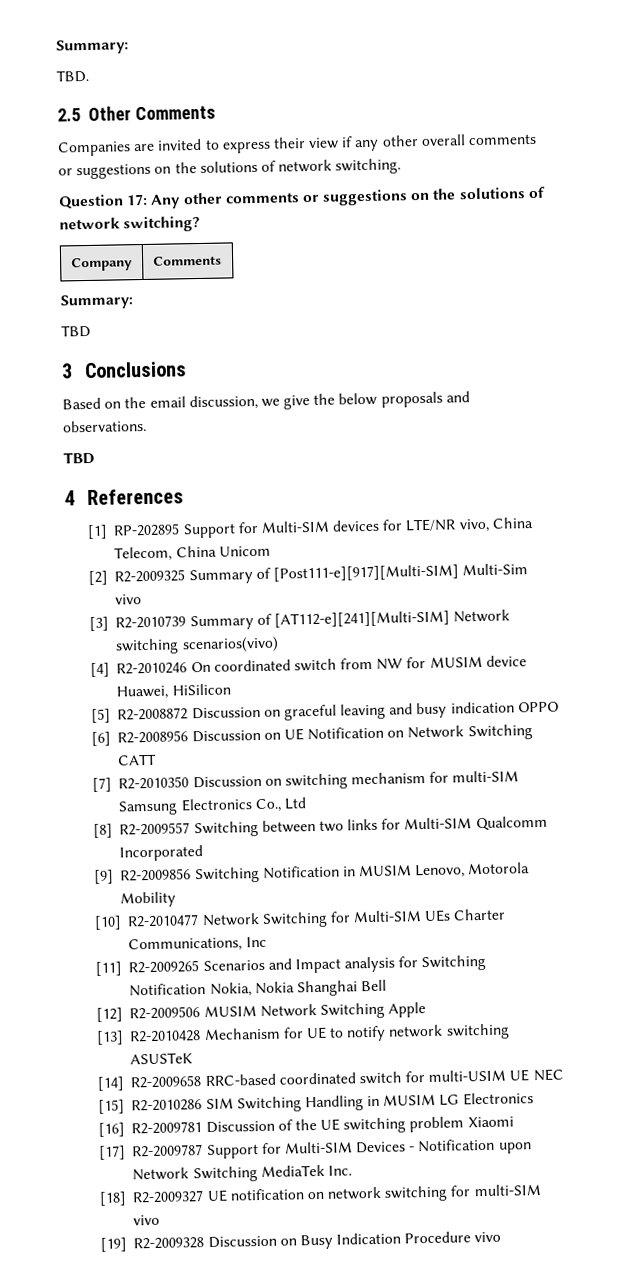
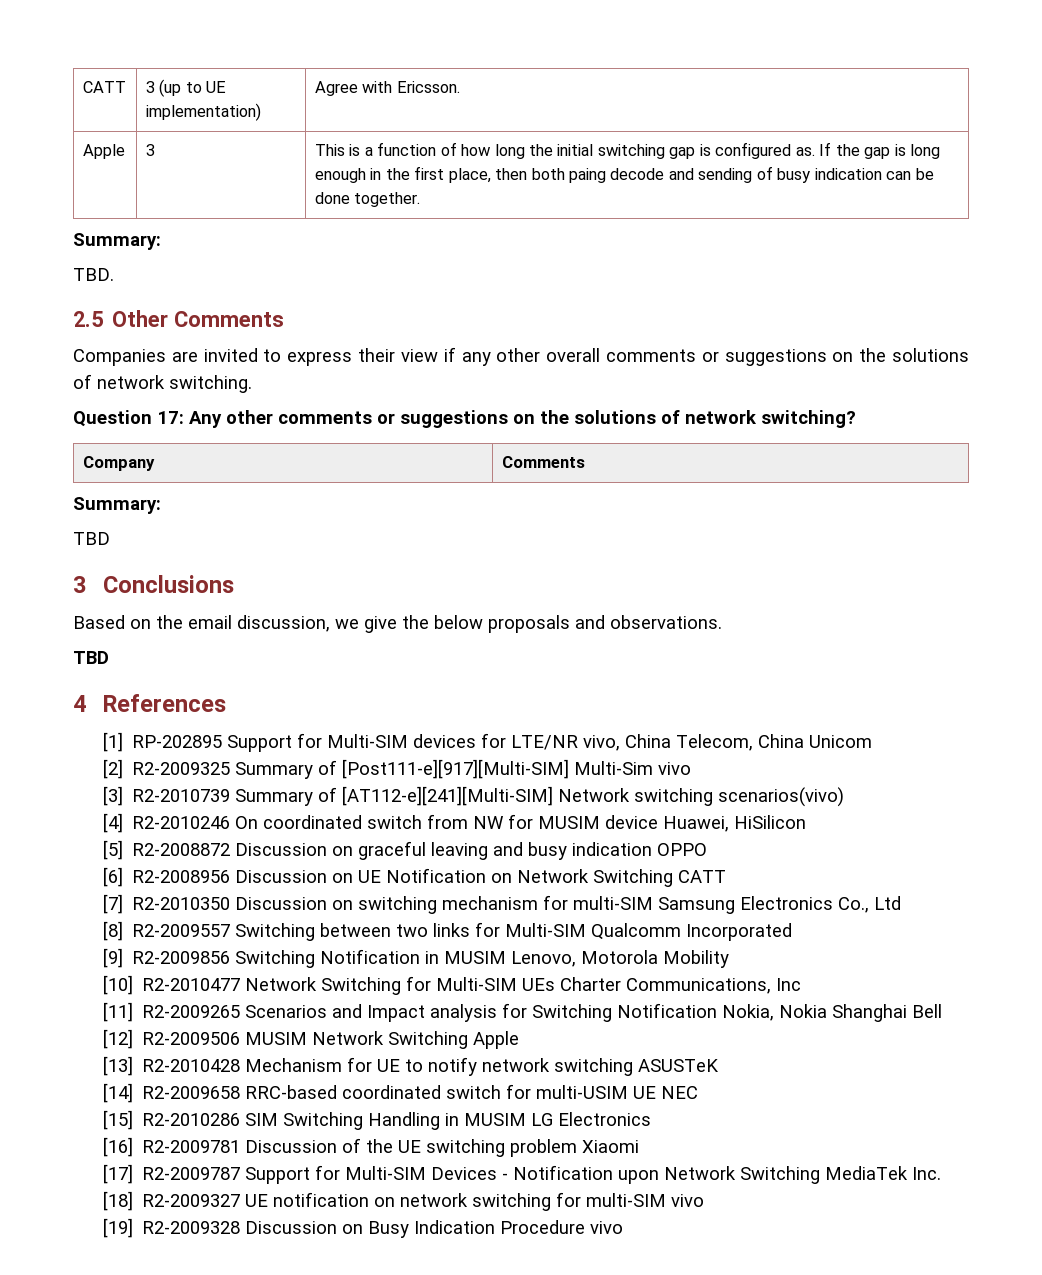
(56, 47) none -> [82,81,126,93] [145,79,227,97] [145,103,261,121] [314,81,460,96] [82,144,125,159] [145,144,155,156] [314,142,940,159] [314,166,934,183] [314,192,421,207] CATT | 3 (up to UE implementation) | Agree with Ericsson. // Apple | 3 | This is a function of how long the initial switching gap is configured as. If the gap is long enough in the first place, then both paing decode and sending of busy indication can be done together. //

